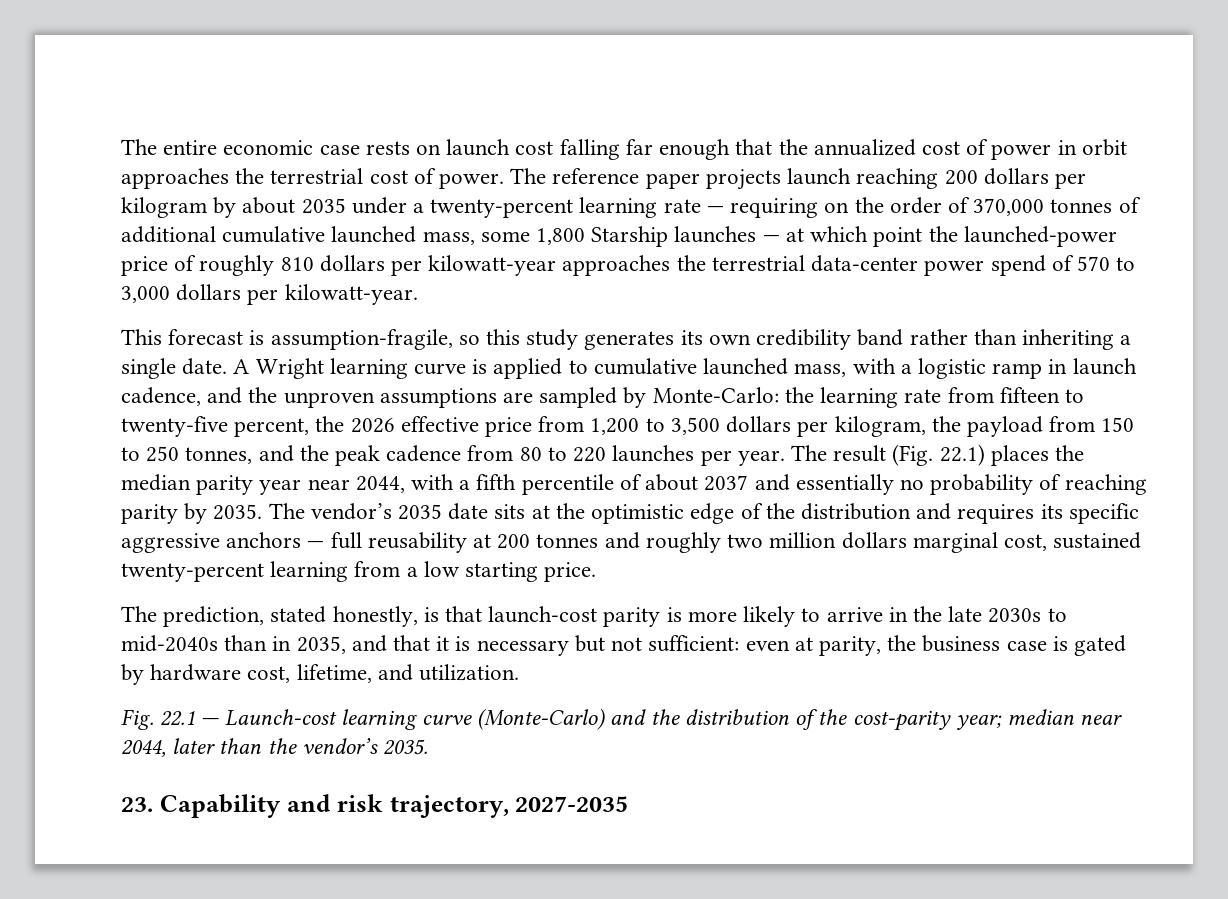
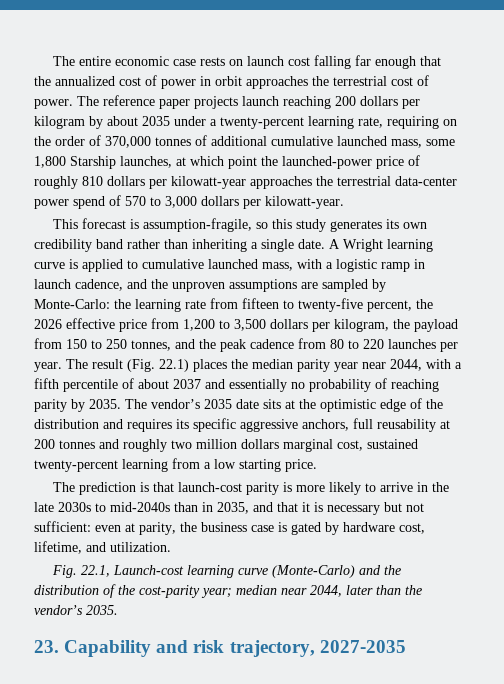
[663,199,724,213] rate — -> [358,117,383,128] rate,
[674,226,780,243] launches — -> [120,156,172,168] launches,
[226,532,325,548] anchors — -> [302,419,349,431] anchors,
[163,606,418,627] prediction, stated honestly, -> [78,482,136,495] prediction
[160,710,220,726] 22.1 — -> [80,565,110,577] 22.1,

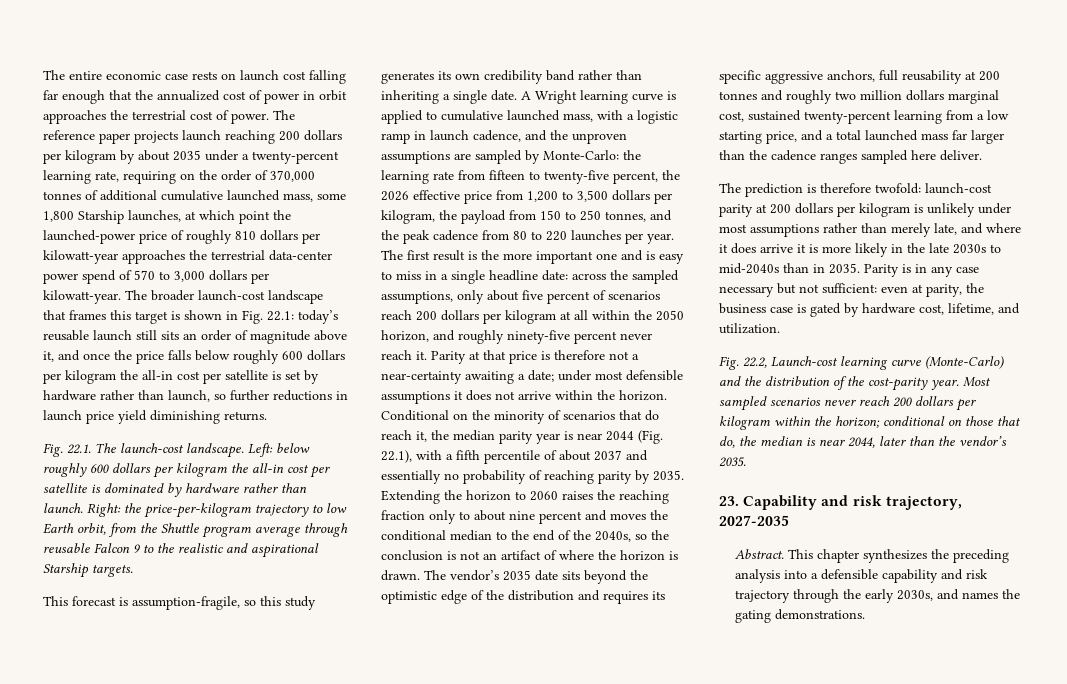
(344, 202) none -> [125,290,323,304] [43,310,338,324] [43,330,347,344] [43,350,345,364] [43,370,319,384] [43,390,348,402] [43,410,267,424] [43,443,310,458] [43,463,330,478] [43,483,307,497] [43,503,347,518] [43,523,348,538] [43,543,319,558] [43,563,133,578] The broader launch-cost landscape that frames this target is shown in Fig. 22.1: today’s reusable launch still sits an order of magnitude above it, and once the price falls below roughly 600 dollars per kilogram the all-in cost per satellite is set by hardware rather than launch, so further reductions in launch price yield diminishing returns. // Fig. 22.1. The launch-cost landscape. Left: below roughly 600 dollars per kilogram the all-in cost per satellite is dominated by hardware rather than launch. Right: the price-per-kilogram trajectory to low Earth orbit, from the Shuttle program average through reusable Falcon 9 to the realistic and aspirational Starship targets.
[92,359,422,372] result (Fig. 22.1) places the median parity year near 2044, -> [407,250,684,264] [381,270,679,284] [381,290,660,304] [381,310,684,324] [381,330,652,344] [381,350,639,364] [381,370,683,384] [381,390,667,404] [381,410,659,424] [381,430,663,444] [381,450,412,463] first result is the more important one and is easy to miss in a single headline date: across the sampled assumptions, only about five percent of scenarios reach 200 dollars per kilogram at all within the 2050 horizon, and roughly ninety-five percent never reach it. Parity at that price is therefore not a near-certainty awaiting a date; under most defensible assumptions it does not arrive within the horizon. Conditional on the minority of scenarios that do reach it, the median parity year is near 2044 (Fig. 22.1),
(121, 404) none -> [381,490,669,504] [381,510,668,524] [381,530,669,542] [381,550,678,561] [381,570,420,581] Extending the horizon to 2060 raises the reaching fraction only to about nine percent and moves the conditional median to the end of the 2040s, so the conclusion is not an artifact of where the horizon is drawn.
[285,400,295,409] at -> [584,570,627,584] beyond
[285,459,317,472] [52,482,279,495] price. // The prediction is that launch-cost parity -> [766,130,1004,144] [719,150,982,164] [719,183,992,197] [719,203,1011,217] [719,223,1021,237] [719,243,806,254] price, and a total launched mass far larger than the cadence ranges sampled here deliver. // The prediction is therefore twofold: launch-cost parity at 200 dollars per kilogram is unlikely under most assumptions rather than merely late, and where it does arrive it
[364,482,413,492] to arrive -> (888, 250) none
[217,502,323,514] 2035, and that it is -> [829,263,979,277] 2035. Parity is in any case
[80,565,110,577] 22.1, -> [743,357,767,368] 22.2,
[201,585,277,598] year; median -> [931,377,991,390] [719,396,976,411] [719,416,1021,430] [719,436,816,448] year. Most sampled scenarios never reach 200 dollars per kilogram within the horizon; conditional on those that do, the median is
(406, 646) none -> [734,549,1009,563] [734,569,988,583] [734,589,1020,603] [734,609,865,623] // Abstract. This chapter synthesizes the preceding analysis into a defensible capability and risk trajectory through the early 2030s, and names the gating demonstrations.

